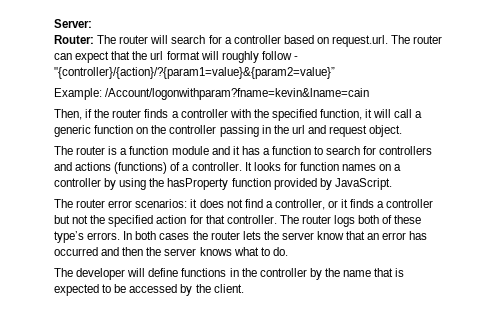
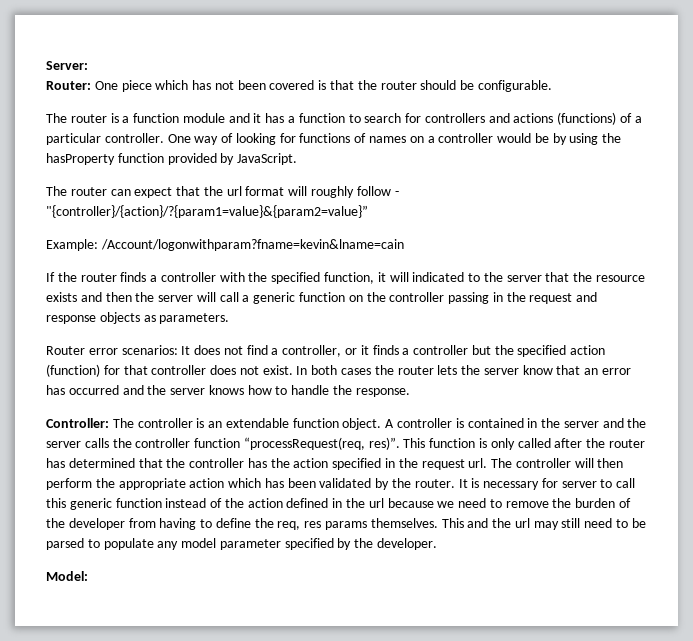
[97,35,443,47] [54,51,298,63] [54,67,335,79] [54,88,370,100] [54,109,423,121] [54,125,403,137] The router will search for a controller based on request.url. The router can expect that the url format will roughly follow - "{controller}/{action}/?{param1=value}&{param2=value}” // Example: /Account/logonwithparam?fname=kevin&lname=cain // Then, if the router finds a controller with the specified function, it will call a generic function on the controller passing in the url and request object. -> [94,80,552,92] One piece which has not been covered is that the router should be configurable.
[191,162,339,171] controller. It looks for function -> [46,133,367,145] particular controller. One way of looking for functions of
(101, 182) none -> [497,133,549,143] would be
(106, 203) none -> [110,186,399,198] [46,205,368,218] [46,239,404,251] [46,272,646,284] [46,292,598,304] [46,312,230,324] [46,346,85,355] can expect that the url format will roughly follow - "{controller}/{action}/?{param1=value}&{param2=value}” // Example: /Account/logonwithparam?fname=kevin&lname=cain // If the router finds a controller with the specified function, it will indicated to the server that the resource exists and then the server will call a generic function on the controller passing in the request and response objects as parameters. // Router
[190,199,198,208] it -> [181,346,191,355] It
[72,215,89,224] not -> (491, 350) none
(187, 219) none -> [46,364,100,377] (function)
[226,215,422,227] [54,231,121,243] controller. The router logs both of these type’s errors. -> [151,365,293,375] controller does not exist.
[122,247,144,256] then -> (144, 390) none
[233,247,288,256] [54,268,405,280] [54,284,244,296] what to do. // The developer will define functions in the controller by the name that is expected to be accessed by the client. -> [247,385,410,397] [46,418,647,430] [46,437,645,450] [46,458,624,470] [46,478,636,490] [46,498,632,510] [46,518,646,530] [46,538,438,550] [46,571,88,581] how to handle the response. // Controller: The controller is an extendable function object. A controller is contained in the server and the server calls the controller function “processRequest(req, res)”. This function is only called after the router has determined that the controller has the action specified in the request url. The controller will then perform the appropriate action which has been validated by the router. It is necessary for server to call this generic function instead of the action defined in the url because we need to remove the burden of the developer from having to define the req, res params themselves. This and the url may still need to be parsed to populate any model parameter specified by the developer. // Model:

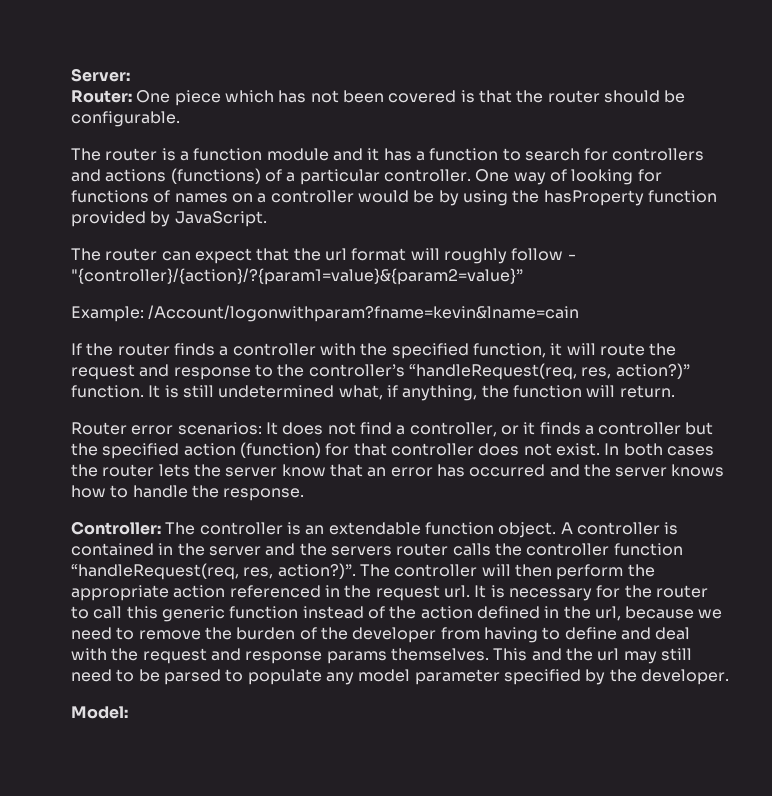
[412,272,646,282] [46,292,598,304] [46,312,230,324] indicated to the server that the resource exists and then the server will call a generic function on the controller passing in the request and response objects as parameters. -> [599,343,677,356] [71,363,690,380] [71,385,675,401] route the request and response to the controller’s “handleRequest(req, res, action?)” function. It is still undetermined what, if anything, the function will return.
[46,441,81,448] server -> [330,543,449,556] servers router
[243,437,645,450] [46,458,488,470] “processRequest(req, res)”. This function is only called after the router has determined that the controller has the action specified in the request url. -> [71,563,356,580] “handleRequest(req, res, action?)”.
[228,478,455,490] which has been validated by the router. -> [229,585,470,601] referenced in the request url.
[561,481,597,488] server -> [624,585,708,598] the router
[368,498,384,508] url -> [594,606,621,621] url,
[254,518,322,530] the req, res -> [620,627,691,640] [71,648,323,664] and deal with the request and response

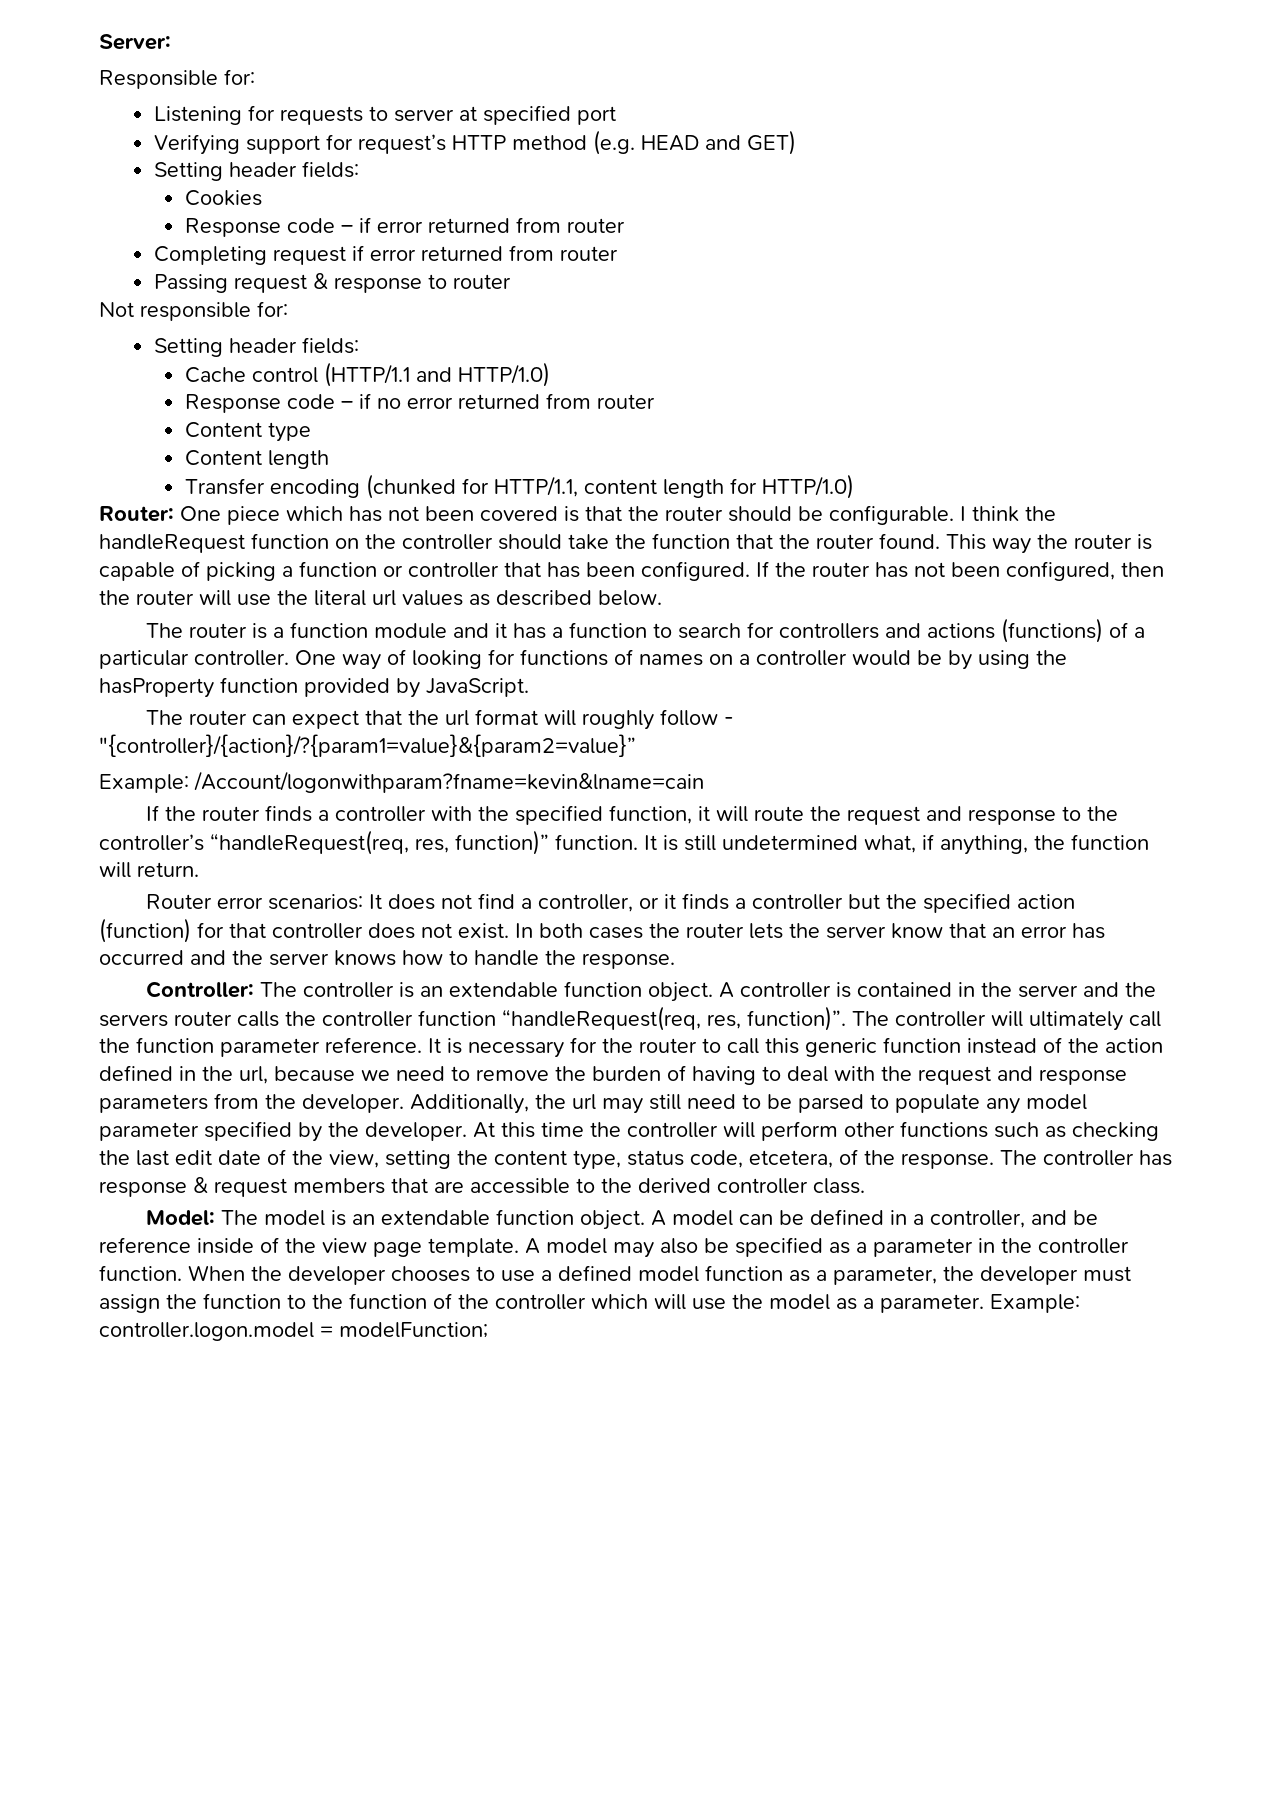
(130, 75) none -> [99,69,255,89] [153,105,616,125] [153,130,796,155] [153,161,359,181] [184,190,262,206] [184,217,625,237] [153,245,618,265] [153,273,511,293] [99,301,288,321] [153,337,359,357] [184,362,550,387] [184,393,655,413] [184,422,311,442] [184,450,329,469] [184,474,854,499] // Responsible for: // Listening for requests to server at specified port // Verifying support for request’s HTTP method (e.g. HEAD and GET) // Setting header fields: // Cookies // Response code – if error returned from router // Completing request if error returned from router // Passing request & response to router // Not responsible for: // Setting header fields: // Cache control (HTTP/1.1 and HTTP/1.0) // Response code – if no error returned from router // Content type // Content length // Transfer encoding (chunked for HTTP/1.1, content length for HTTP/1.0)
(180, 119) none -> [960,506,1056,522] [99,533,1152,554] [99,561,1164,581] [99,590,662,606] I think the handleRequest function on the controller should take the function that the router found. This way the router is capable of picking a function or controller that has been configured. If the router has not been configured, then the router will use the literal url values as described below.
[615,363,690,379] action?)” -> [455,830,549,855] function)”
[277,563,356,579] action?)”. -> [747,1006,846,1031] function)”.
[514,564,655,580] [71,585,470,601] then perform the appropriate action referenced in the request url. -> [1029,1011,1161,1031] [99,1037,422,1057] ultimately call the function parameter reference.
[320,627,651,643] the developer from having to define and -> [692,1066,781,1085] having to
[326,648,562,664] params themselves. This and -> [99,1093,529,1114] parameters from the developer. Additionally,
[71,706,128,719] // Model: -> [473,1121,1159,1141] [99,1149,1172,1170] [99,1177,865,1197] [145,1209,1098,1230] [99,1237,1129,1258] [99,1265,1131,1285] [99,1293,1080,1313] [99,1322,488,1341] At this time the controller will perform other functions such as checking the last edit date of the view, setting the content type, status code, etcetera, of the response. The controller has response & request members that are accessible to the derived controller class. // Model: The model is an extendable function object. A model can be defined in a controller, and be reference inside of the view page template. A model may also be specified as a parameter in the controller function. When the developer chooses to use a defined model function as a parameter, the developer must assign the function to the function of the controller which will use the model as a parameter. Example: controller.logon.model = modelFunction;

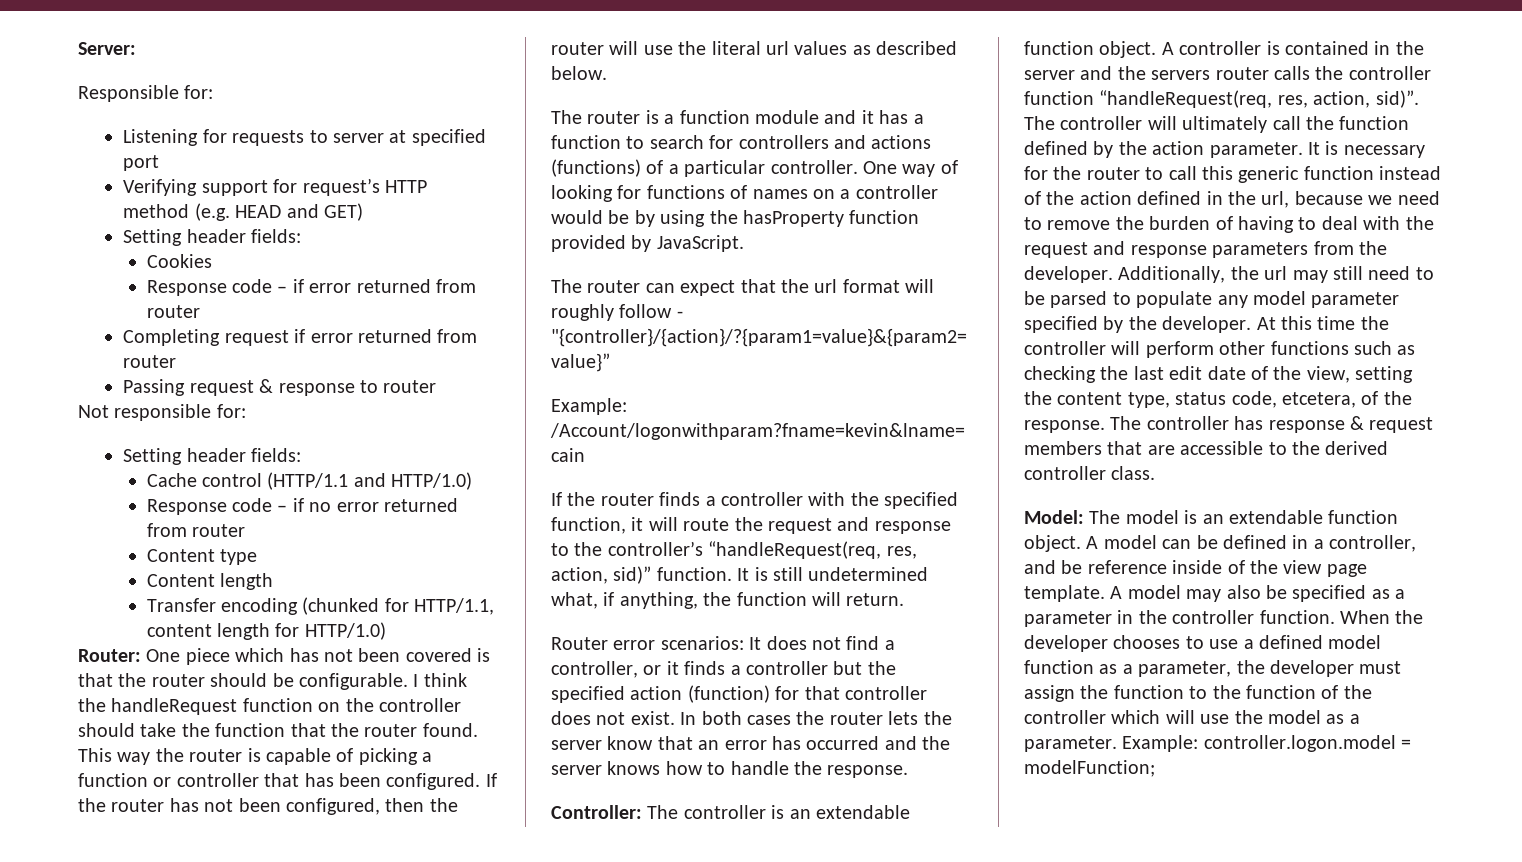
[455,830,549,855] function)” -> [551,566,652,584] action, sid)”
[747,1006,846,1031] function)”. -> [1313,90,1419,108] action, sid)”.
[220,1037,422,1057] parameter reference. -> [1024,141,1303,158] defined by the action parameter.

